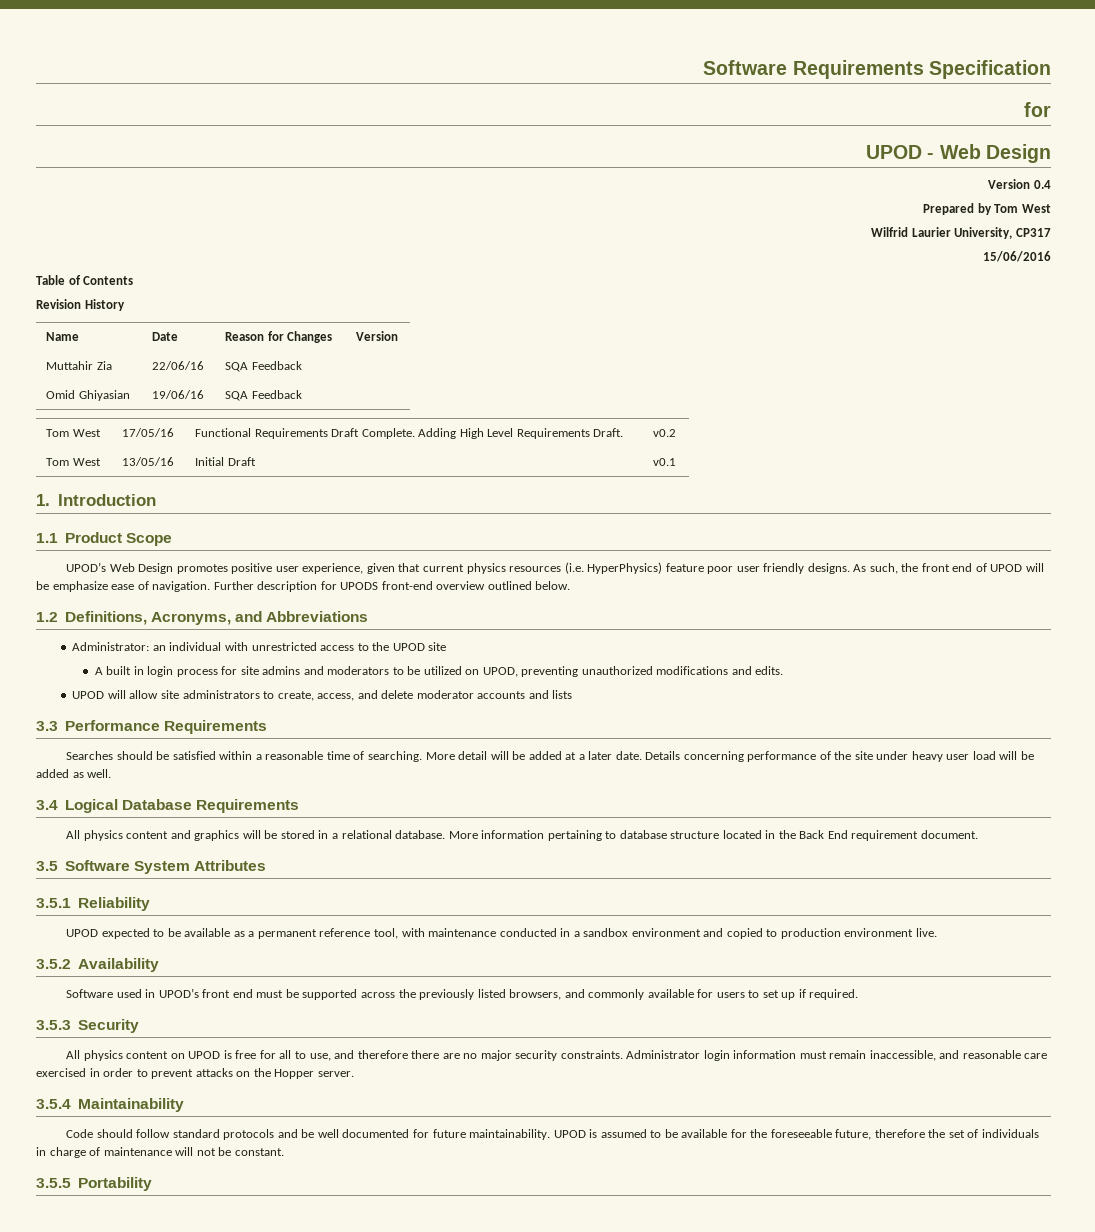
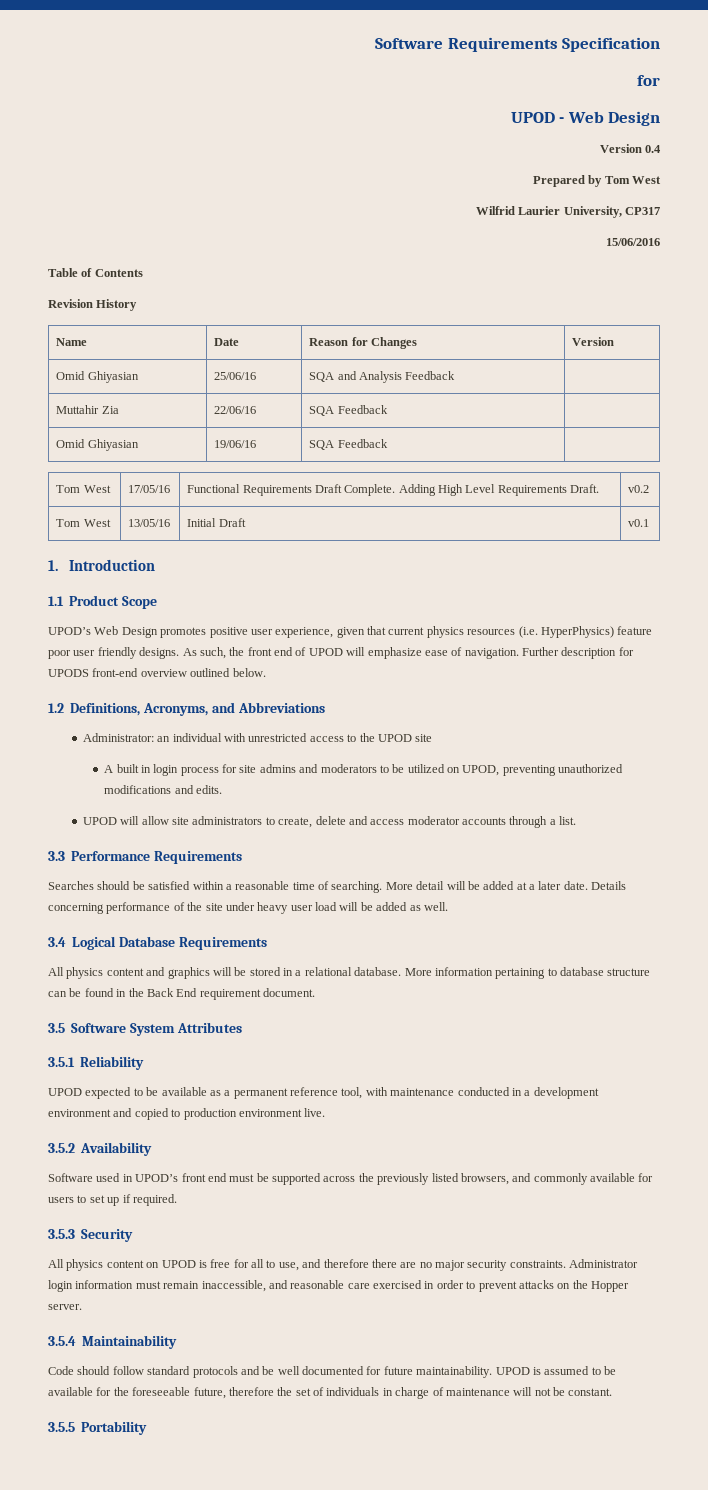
(399, 336) none -> [56,371,139,383] [214,372,257,380] [309,371,456,383] // Omid Ghiyasian | 25/06/16 | SQA and Analysis Feedback |
[36,581,49,590] be -> (366, 651) none
[317,690,573,701] access, and delete moderator accounts and lists -> [315,816,577,828] delete and access moderator accounts through a list.
[722,830,762,839] located -> [48,988,114,997] can be found
[583,928,629,937] sandbox -> [533,1087,599,1099] development

